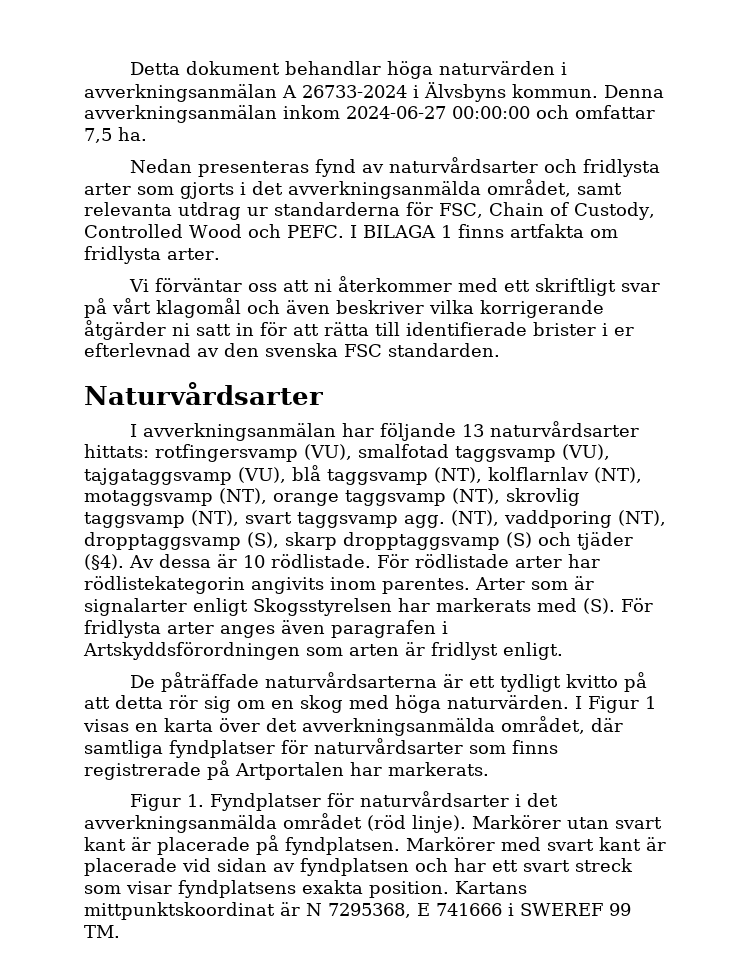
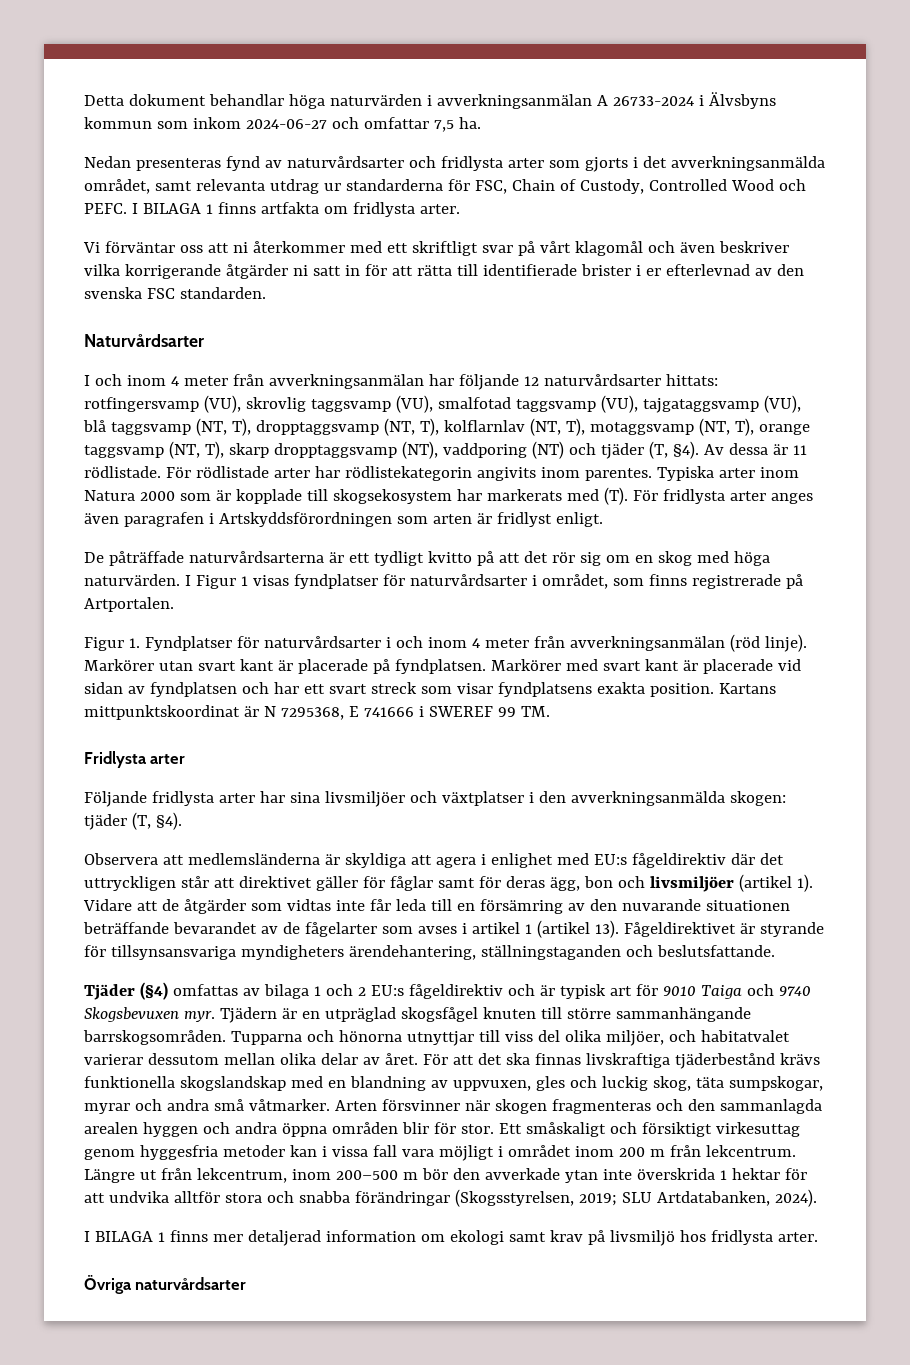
[512,84,664,98] [84,105,277,123] kommun. Denna avverkningsanmälan -> [84,117,188,129] kommun som
[452,106,530,119] 00:00:00 -> (327, 124) none
(137, 430) none -> [94,374,264,386] och inom 4 meter från
[461,424,484,437] 13 -> [523,376,539,386] 12
(352, 452) none -> [245,395,433,413] skrovlig taggsvamp (VU),
[434,467,642,483] [84,488,580,506] [84,510,666,528] [84,532,633,550] [84,554,124,570] (NT), kolflarnlav (NT), motaggsvamp (NT), orange taggsvamp (NT), skrovlig taggsvamp (NT), svart taggsvamp agg. (NT), vaddporing (NT), dropptaggsvamp (S), skarp dropptaggsvamp (S) och tjäder (§4). -> [195,418,810,436] [84,441,699,459] (NT, T), dropptaggsvamp (NT, T), kolflarnlav (NT, T), motaggsvamp (NT, T), orange taggsvamp (NT, T), skarp dropptaggsvamp (NT), vaddporing (NT) och tjäder (T, §4).
[242,555,265,568] 10 -> [792,445,807,455] 11
[475,576,594,590] [84,598,392,616] Arter som är signalarter enligt Skogsstyrelsen -> [656,466,799,481] [84,489,452,504] Typiska arter inom Natura 2000 som är kopplade till skogsekosystem
[583,598,615,614] (S). -> [603,487,628,505] (T).
[115,695,163,709] detta -> [523,551,548,563] det
[135,716,623,736] [84,740,163,758] en karta över det avverkningsanmälda området, där samtliga -> (289, 580) none
(463, 746) none -> [531,574,608,589] i området,
[235,762,489,780] Artportalen har markerats. -> [84,597,174,612] Artportalen.
[526,793,558,807] [84,813,362,833] det avverkningsanmälda området -> [395,636,725,651] och inom 4 meter från avverkningsanmälan
(120, 931) none -> [84,751,186,768] [84,791,786,807] [84,812,182,830] [84,853,784,868] [84,874,813,892] [83,899,790,914] [83,920,824,938] [84,945,775,960] [84,982,811,1000] [84,1007,751,1023] [83,1030,790,1046] [84,1053,820,1069] [84,1076,823,1091] [84,1099,822,1114] [84,1122,800,1137] [84,1145,796,1161] [84,1168,807,1183] [84,1189,817,1207] [84,1230,818,1246] [84,1275,247,1294] // Fridlysta arter // Följande fridlysta arter har sina livsmiljöer och växtplatser i den avverkningsanmälda skogen: tjäder (T, §4). // Observera att medlemsländerna är skyldiga att agera i enlighet med EU:s fågeldirektiv där det uttryckligen står att direktivet gäller för fåglar samt för deras ägg, bon och livsmiljöer (artikel 1). Vidare att de åtgärder som vidtas inte får leda till en försämring av den nuvarande situationen beträffande bevarandet av de fågelarter som avses i artikel 1 (artikel 13). Fågeldirektivet är styrande för tillsynsansvariga myndigheters ärendehantering, ställningstaganden och beslutsfattande. // Tjäder (§4) omfattas av bilaga 1 och 2 EU:s fågeldirektiv och är typisk art för 9010 Taiga och 9740 Skogsbevuxen myr. Tjädern är en utpräglad skogsfågel knuten till större sammanhängande barrskogsområden. Tupparna och hönorna utnyttjar till viss del olika miljöer, och habitatvalet varierar dessutom mellan olika delar av året. För att det ska finnas livskraftiga tjäderbestånd krävs funktionella skogslandskap med en blandning av uppvuxen, gles och luckig skog, täta sumpskogar, myrar och andra små våtmarker. Arten försvinner när skogen fragmenteras och den sammanlagda arealen hyggen och andra öppna områden blir för stor. Ett småskaligt och försiktigt virkesuttag genom hyggesfria metoder kan i vissa fall vara möjligt i området inom 200 m från lekcentrum. Längre ut från lekcentrum, inom 200–500 m bör den avverkade ytan inte överskrida 1 hektar för att undvika alltför stora och snabba förändringar (Skogsstyrelsen, 2019; SLU Artdatabanken, 2024). // I BILAGA 1 finns mer detaljerad information om ekologi samt krav på livsmiljö hos fridlysta arter. // Övriga naturvårdsarter

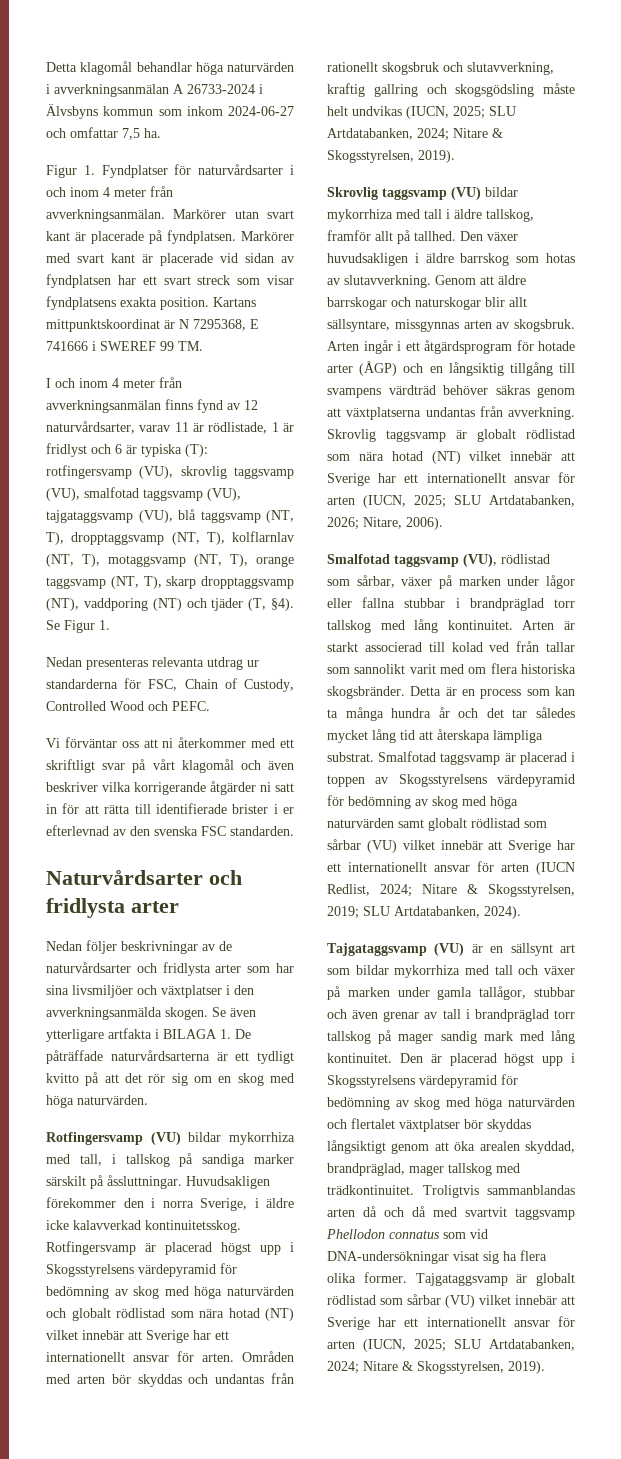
[84,94,206,106] Detta dokument -> [46,61,133,75] Detta klagomål
[84,156,825,172] [84,179,192,194] Nedan presenteras fynd av naturvårdsarter och fridlysta arter som gjorts i det avverkningsanmälda området, samt -> [46,164,294,178] [46,186,173,197] [46,209,294,222] [46,230,294,244] [46,253,294,266] [46,274,294,288] [46,296,256,310] [46,319,259,332] [46,341,203,351] [46,377,182,388] [46,399,258,413] [46,421,294,434] [46,443,208,457] [46,465,294,479] [46,487,241,501] [46,509,294,523] [46,531,294,545] [46,554,294,567] [46,576,294,589] [46,598,295,611] [46,620,110,633] [46,657,148,670] Figur 1. Fyndplatser för naturvårdsarter i och inom 4 meter från avverkningsanmälan. Markörer utan svart kant är placerade på fyndplatsen. Markörer med svart kant är placerade vid sidan av fyndplatsen har ett svart streck som visar fyndplatsens exakta position. Kartans mittpunktskoordinat är N 7295368, E 741666 i SWEREF 99 TM. // I och inom 4 meter från avverkningsanmälan finns fynd av 12 naturvårdsarter, varav 11 är rödlistade, 1 är fridlyst och 6 är typiska (T): rotfingersvamp (VU), skrovlig taggsvamp (VU), smalfotad taggsvamp (VU), tajgataggsvamp (VU), blå taggsvamp (NT, T), dropptaggsvamp (NT, T), kolflarnlav (NT, T), motaggsvamp (NT, T), orange taggsvamp (NT, T), skarp dropptaggsvamp (NT), vaddporing (NT) och tjäder (T, §4). Se Figur 1. // Nedan presenteras
[131,202,460,217] I BILAGA 1 finns artfakta om fridlysta arter. -> (210, 706) none
[84,374,718,390] [84,395,801,413] [83,418,810,436] [84,441,807,459] [84,466,799,481] [84,487,813,505] [84,512,603,527] // I och inom 4 meter från avverkningsanmälan har följande 12 naturvårdsarter hittats: rotfingersvamp (VU), skrovlig taggsvamp (VU), smalfotad taggsvamp (VU), tajgataggsvamp (VU), blå taggsvamp (NT, T), dropptaggsvamp (NT, T), kolflarnlav (NT, T), motaggsvamp (NT, T), orange taggsvamp (NT, T), skarp dropptaggsvamp (NT), vaddporing (NT) och tjäder (T, §4). Av dessa är 11 rödlistade. För rödlistade arter har rödlistekategorin angivits inom parentes. Typiska arter inom Natura 2000 som är kopplade till skogsekosystem har markerats med (T). För fridlysta arter anges även paragrafen i Artskyddsförordningen som arten är fridlyst enligt. // -> [209,870,242,885] [46,898,179,918] [46,940,232,954] [46,962,294,976] [46,985,254,998] [46,1007,256,1020] [46,1028,231,1042] och fridlysta arter // Nedan följer beskrivningar av de naturvårdsarter och fridlysta arter som har sina livsmiljöer och växtplatser i den avverkningsanmälda skogen. Se även ytterligare artfakta i BILAGA 1.
[184,574,803,589] [84,597,174,612] [84,634,807,652] [84,659,801,674] [84,682,776,697] [84,705,550,720] [84,751,186,768] [84,791,786,807] [84,812,182,830] [84,853,784,868] [84,874,813,892] [83,899,790,914] [83,920,824,938] [84,945,775,960] [84,982,811,1000] [84,1007,751,1023] [83,1030,790,1046] [84,1053,820,1069] [84,1076,823,1091] [84,1099,822,1114] [84,1122,800,1137] [84,1145,796,1161] [84,1168,807,1183] [84,1189,817,1207] [84,1230,818,1246] [84,1275,247,1294] I Figur 1 visas fyndplatser för naturvårdsarter i området, som finns registrerade på Artportalen. // Figur 1. Fyndplatser för naturvårdsarter i och inom 4 meter från avverkningsanmälan (röd linje). Markörer utan svart kant är placerade på fyndplatsen. Markörer med svart kant är placerade vid sidan av fyndplatsen och har ett svart streck som visar fyndplatsens exakta position. Kartans mittpunktskoordinat är N 7295368, E 741666 i SWEREF 99 TM. // Fridlysta arter // Följande fridlysta arter har sina livsmiljöer och växtplatser i den avverkningsanmälda skogen: tjäder (T, §4). // Observera att medlemsländerna är skyldiga att agera i enlighet med EU:s fågeldirektiv där det uttryckligen står att direktivet gäller för fåglar samt för deras ägg, bon och livsmiljöer (artikel 1). Vidare att de åtgärder som vidtas inte får leda till en försämring av den nuvarande situationen beträffande bevarandet av de fågelarter som avses i artikel 1 (artikel 13). Fågeldirektivet är styrande för tillsynsansvariga myndigheters ärendehantering, ställningstaganden och beslutsfattande. // Tjäder (§4) omfattas av bilaga 1 och 2 EU:s fågeldirektiv och är typisk art för 9010 Taiga och 9740 Skogsbevuxen myr. Tjädern är en utpräglad skogsfågel knuten till större sammanhängande barrskogsområden. Tupparna och hönorna utnyttjar till viss del olika miljöer, och habitatvalet varierar dessutom mellan olika delar av året. För att det ska finnas livskraftiga tjäderbestånd krävs funktionella skogslandskap med en blandning av uppvuxen, gles och luckig skog, täta sumpskogar, myrar och andra små våtmarker. Arten försvinner när skogen fragmenteras och den sammanlagda arealen hyggen och andra öppna områden blir för stor. Ett småskaligt och försiktigt virkesuttag genom hyggesfria metoder kan i vissa fall vara möjligt i området inom 200 m från lekcentrum. Längre ut från lekcentrum, inom 200–500 m bör den avverkade ytan inte överskrida 1 hektar för att undvika alltför stora och snabba förändringar (Skogsstyrelsen, 2019; SLU Artdatabanken, 2024). // I BILAGA 1 finns mer detaljerad information om ekologi samt krav på livsmiljö hos fridlysta arter. // Övriga naturvårdsarter -> [46,1132,295,1145] [46,1153,294,1167] [46,1175,270,1189] [46,1197,294,1211] [46,1220,241,1233] [46,1241,294,1255] [46,1263,237,1277] [46,1286,294,1299] [46,1308,294,1321] [46,1330,229,1343] [46,1351,294,1362] [46,1373,294,1387] [327,62,554,75] [327,83,575,97] [327,106,516,119] [327,128,503,141] [327,150,455,163] [327,187,518,200] [327,209,534,222] [327,230,518,244] [327,253,575,266] [327,275,526,288] [327,297,527,310] [327,319,575,332] [327,340,575,354] [327,361,575,376] [327,385,575,398] [327,406,575,420] [327,429,575,442] [327,451,575,464] [327,472,575,486] [327,495,575,508] [327,517,443,530] [327,554,550,567] [327,575,575,589] [327,597,575,611] [327,619,575,633] [327,641,575,652] [327,663,576,674] [327,686,575,699] [327,707,575,721] [327,729,543,743] [327,751,575,765] [327,774,575,787] [327,795,518,809] [327,818,547,831] [327,839,575,853] [327,861,575,875] [327,884,575,897] [327,906,521,919] [327,943,575,956] [327,965,575,978] [327,986,575,1000] [327,1009,575,1022] [327,1030,575,1044] [327,1053,575,1066] [327,1074,518,1088] [327,1097,575,1110] [327,1118,531,1132] [327,1140,575,1154] [327,1163,520,1176] [327,1185,575,1198] [327,1206,575,1220] [326,1229,488,1239] [327,1250,547,1264] [327,1272,575,1286] [327,1294,575,1308] [327,1316,575,1330] [327,1339,575,1352] [327,1361,545,1374] // Rotfingersvamp (VU) bildar mykorrhiza med tall, i tallskog på sandiga marker särskilt på åssluttningar. Huvudsakligen förekommer den i norra Sverige, i äldre icke kalavverkad kontinuitetsskog. Rotfingersvamp är placerad högst upp i Skogsstyrelsens värdepyramid för bedömning av skog med höga naturvärden och globalt rödlistad som nära hotad (NT) vilket innebär att Sverige har ett internationellt ansvar för arten. Områden med arten bör skyddas och undantas från rationellt skogsbruk och slutavverkning, kraftig gallring och skogsgödsling måste helt undvikas (IUCN, 2025; SLU Artdatabanken, 2024; Nitare & Skogsstyrelsen, 2019). // Skrovlig taggsvamp (VU) bildar mykorrhiza med tall i äldre tallskog, framför allt på tallhed. Den växer huvudsakligen i äldre barrskog som hotas av slutavverkning. Genom att äldre barrskogar och naturskogar blir allt sällsyntare, missgynnas arten av skogsbruk. Arten ingår i ett åtgärdsprogram för hotade arter (ÅGP) och en långsiktig tillgång till svampens värdträd behöver säkras genom att växtplatserna undantas från avverkning. Skrovlig taggsvamp är globalt rödlistad som nära hotad (NT) vilket innebär att Sverige har ett internationellt ansvar för arten (IUCN, 2025; SLU Artdatabanken, 2026; Nitare, 2006). // Smalfotad taggsvamp (VU), rödlistad som sårbar, växer på marken under lågor eller fallna stubbar i brandpräglad torr tallskog med lång kontinuitet. Arten är starkt associerad till kolad ved från tallar som sannolikt varit med om flera historiska skogsbränder. Detta är en process som kan ta många hundra år och det tar således mycket lång tid att återskapa lämpliga substrat. Smalfotad taggsvamp är placerad i toppen av Skogsstyrelsens värdepyramid för bedömning av skog med höga naturvärden samt globalt rödlistad som sårbar (VU) vilket innebär att Sverige har ett internationellt ansvar för arten (IUCN Redlist, 2024; Nitare & Skogsstyrelsen, 2019; SLU Artdatabanken, 2024). // Tajgataggsvamp (VU) är en sällsynt art som bildar mykorrhiza med tall och växer på marken under gamla tallågor, stubbar och även grenar av tall i brandpräglad torr tallskog på mager sandig mark med lång kontinuitet. Den är placerad högst upp i Skogsstyrelsens värdepyramid för bedömning av skog med höga naturvärden och flertalet växtplatser bör skyddas långsiktigt genom att öka arealen skyddad, brandpräglad, mager tallskog med trädkontinuitet. Troligtvis sammanblandas arten då och då med svartvit taggsvamp Phellodon connatus som vid DNA-undersökningar visat sig ha flera olika former. Tajgataggsvamp är globalt rödlistad som sårbar (VU) vilket innebär att Sverige har ett internationellt ansvar för arten (IUCN, 2025; SLU Artdatabanken, 2024; Nitare & Skogsstyrelsen, 2019).

